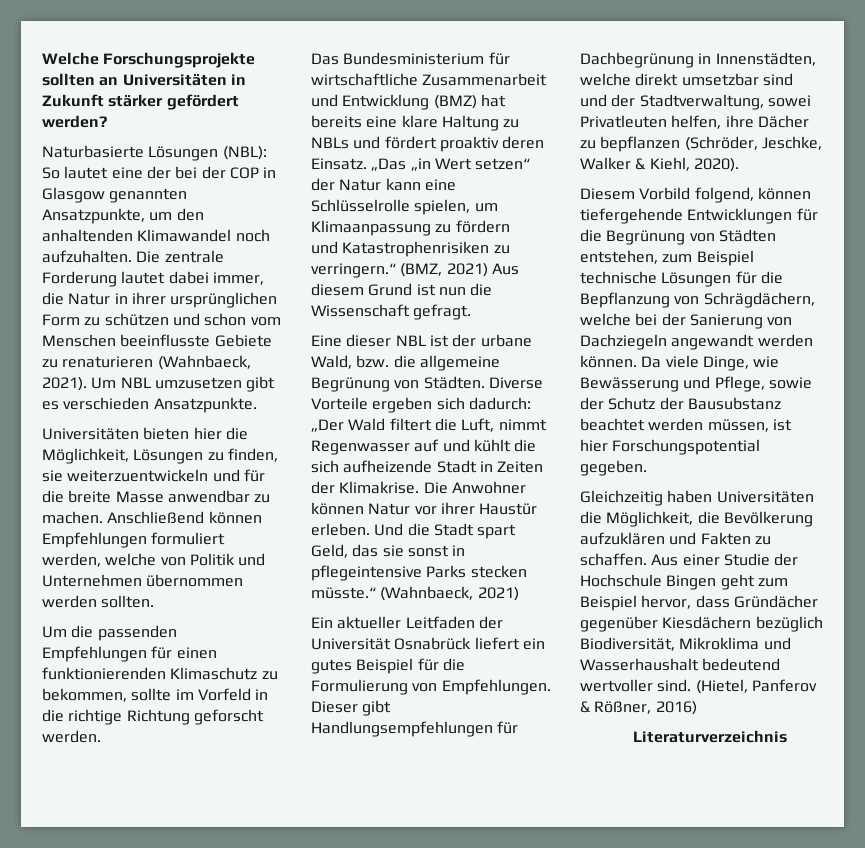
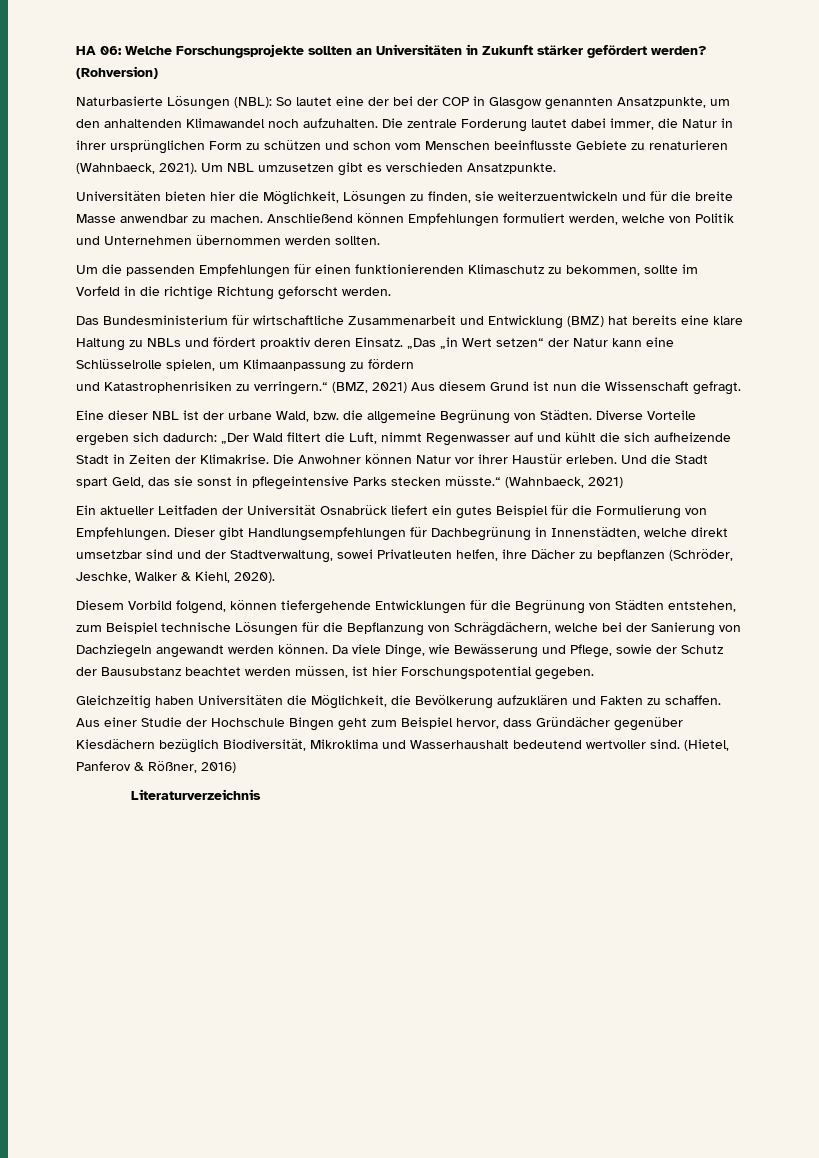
(42, 58) none -> [76,46,122,55] HA 06:
(107, 121) none -> [76,66,158,79] (Rohversion)

